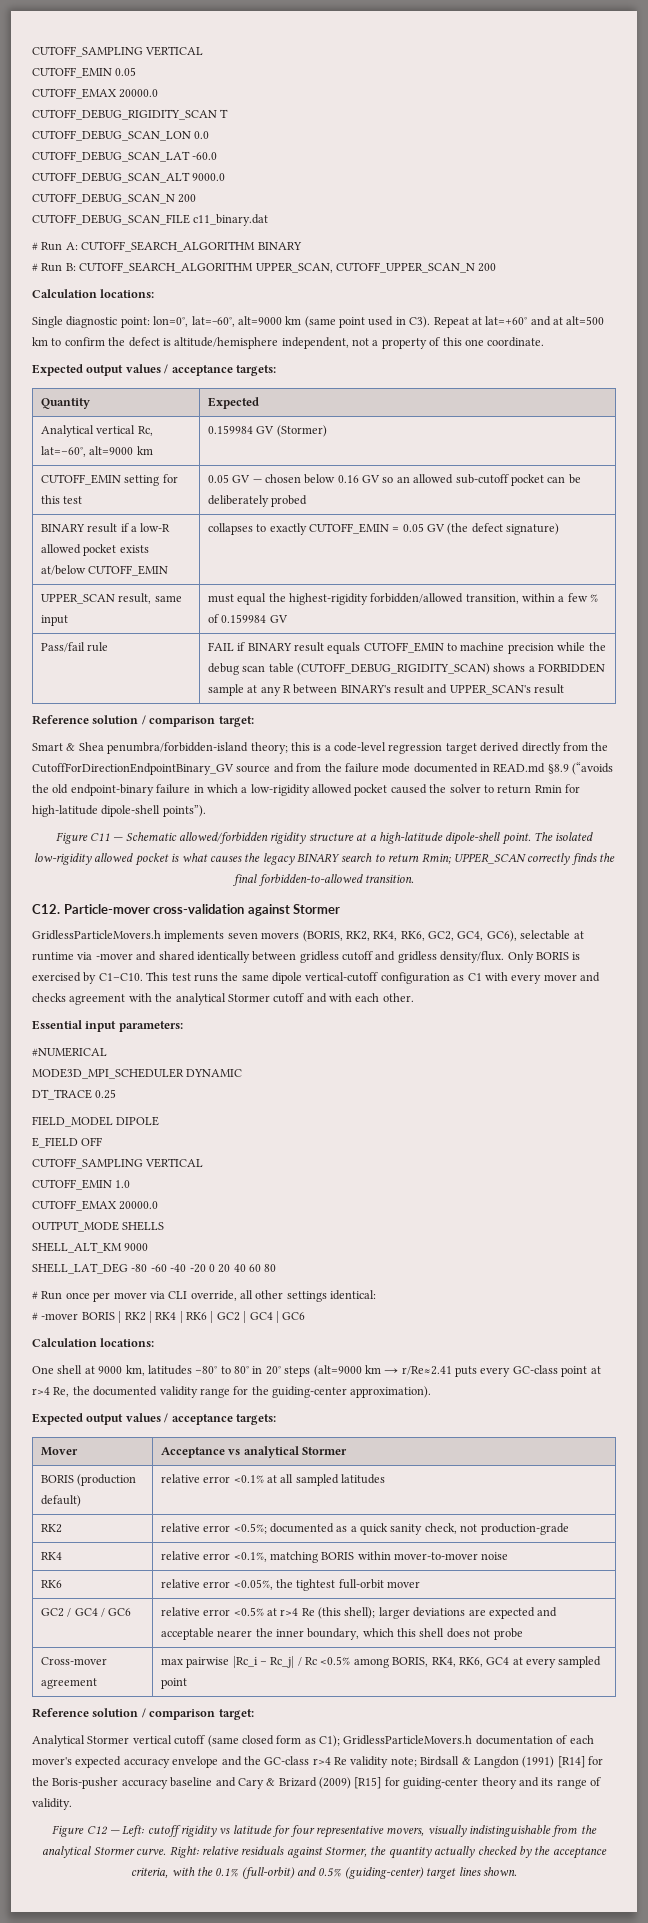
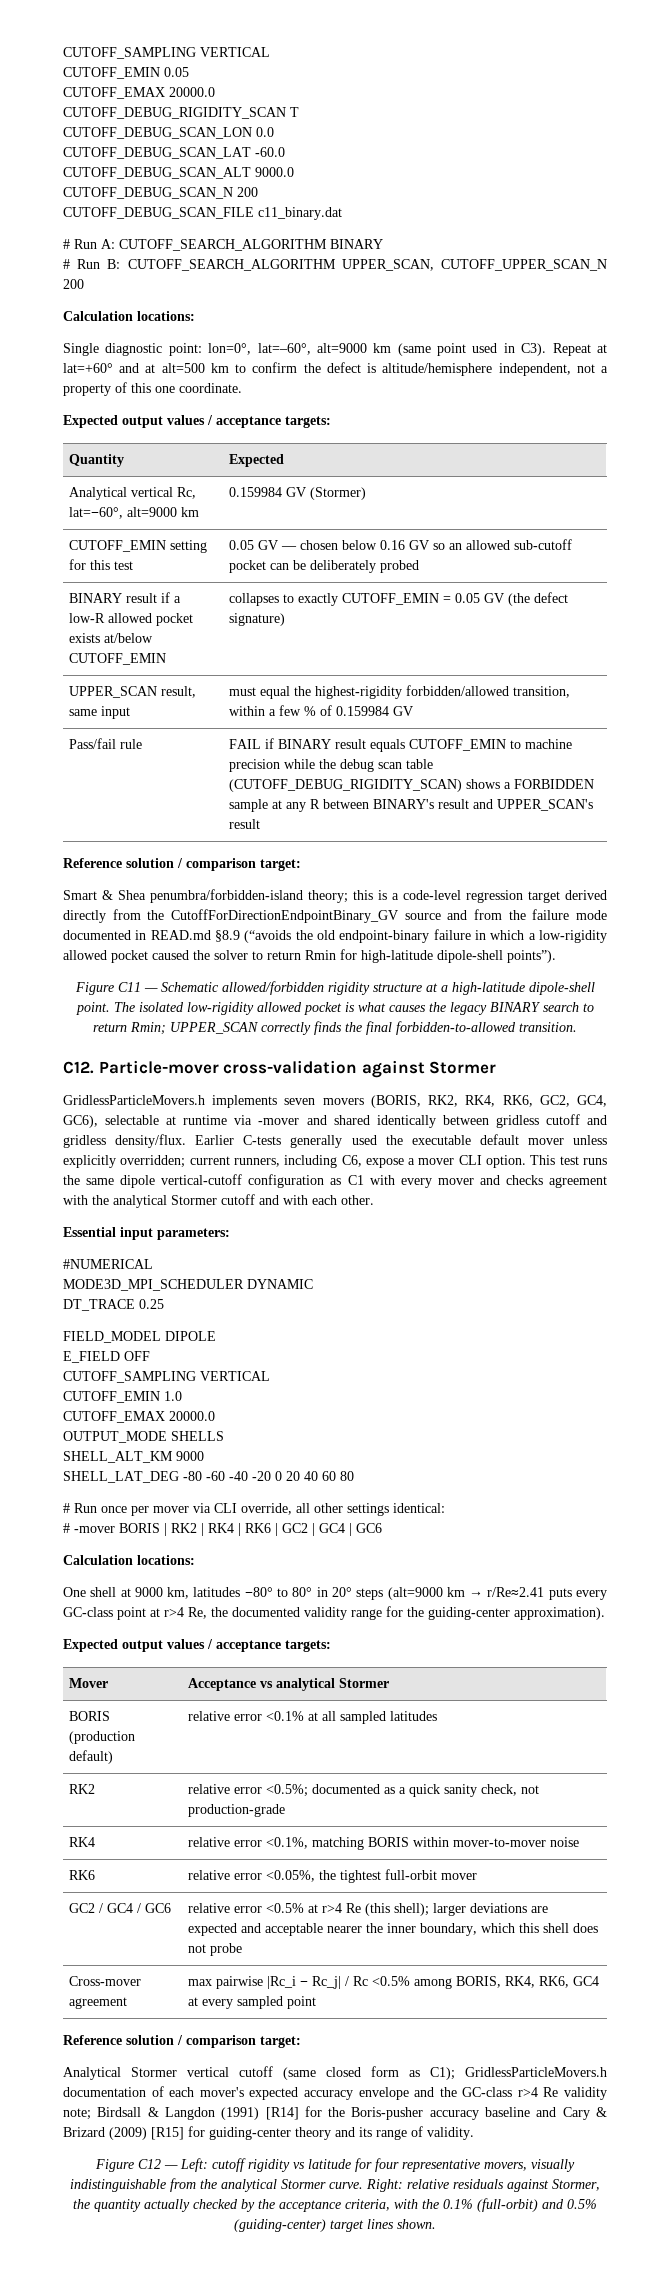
[507,951,581,963] [32,972,143,984] Only BORIS is exercised by C1–C10. -> [195,1134,608,1148] [63,1155,527,1168] Earlier C-tests generally used the executable default mover unless explicitly overridden; current runners, including C6, expose a mover CLI option.

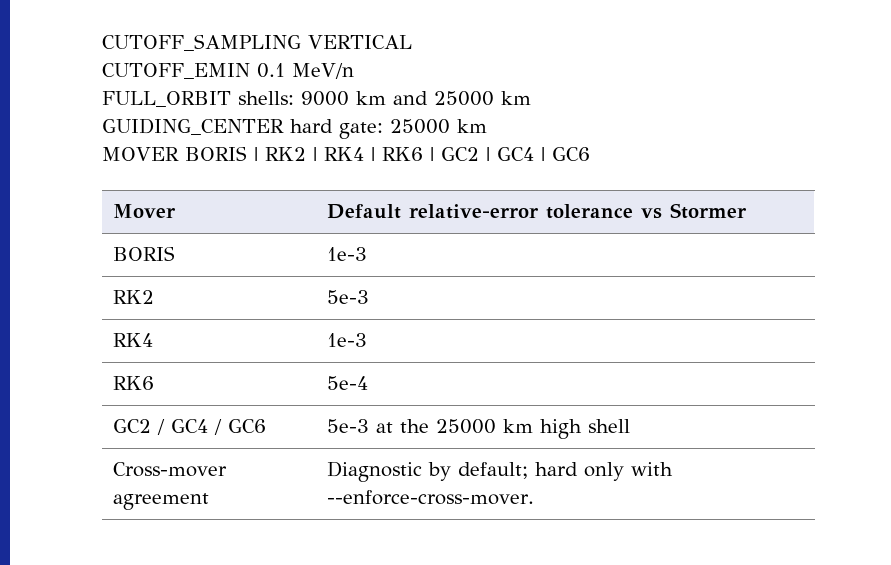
[63,47,270,59] [63,67,189,79] [63,87,215,99] [63,107,299,119] [63,127,274,139] [63,147,285,159] [63,167,294,179] [63,187,258,199] [63,207,342,220] [63,239,383,251] [63,259,607,271] [63,279,84,289] [63,311,195,321] [63,343,607,356] [63,362,608,376] [63,382,242,396] [63,415,331,428] [69,454,125,467] [229,454,285,467] [69,487,197,500] [69,507,200,519] [229,487,367,500] [69,540,208,553] [69,559,134,570] [229,539,573,550] [229,560,420,573] [69,592,182,603] [69,613,194,626] [69,633,154,643] [69,653,167,665] [229,592,569,606] [229,613,286,626] [69,686,197,698] [69,706,131,719] [229,685,571,699] [229,705,414,716] [69,738,143,749] [229,738,573,752] [229,759,434,772] [229,779,595,792] [229,799,594,812] [229,819,261,829] [63,858,301,871] [63,889,607,903] [63,909,608,923] [63,929,607,943] [63,949,556,963] [74,981,595,995] [75,1002,594,1015] [93,1021,577,1035] [63,1060,497,1078] [63,1095,607,1108] [63,1114,607,1128] [63,1134,608,1148] [63,1155,608,1168] [63,1174,607,1188] [63,1194,374,1208] [63,1227,230,1240] [63,1259,153,1269] [63,1279,313,1291] [63,1299,164,1311] [63,1331,216,1343] [63,1351,150,1363] [63,1371,270,1383] [63,1391,182,1403] [63,1411,215,1423] [63,1431,224,1443] [63,1451,204,1463] [63,1471,354,1483] [63,1503,445,1516] [63,1523,115,1533] CUTOFF_SAMPLING VERTICAL // CUTOFF_EMIN 0.05 // CUTOFF_EMAX 20000.0 // CUTOFF_DEBUG_RIGIDITY_SCAN T // CUTOFF_DEBUG_SCAN_LON 0.0 // CUTOFF_DEBUG_SCAN_LAT -60.0 // CUTOFF_DEBUG_SCAN_ALT 9000.0 // CUTOFF_DEBUG_SCAN_N 200 // CUTOFF_DEBUG_SCAN_FILE c11_binary.dat // # Run A: CUTOFF_SEARCH_ALGORITHM BINARY // # Run B: CUTOFF_SEARCH_ALGORITHM UPPER_SCAN, CUTOFF_UPPER_SCAN_N 200 // Calculation locations: // Single diagnostic point: lon=0°, lat=‒60°, alt=9000 km (same point used in C3). Repeat at lat=+60° and at alt=500 km to confirm the defect is altitude/hemisphere independent, not a property of this one coordinate. // Expected output values / acceptance targets: // Quantity | Expected // Analytical vertical Rc, lat=−60°, alt=9000 km | 0.159984 GV (Stormer) // CUTOFF_EMIN setting for this test | 0.05 GV — chosen below 0.16 GV so an allowed sub-cutoff pocket can be deliberately probed // BINARY result if a low-R allowed pocket exists at/below CUTOFF_EMIN | collapses to exactly CUTOFF_EMIN = 0.05 GV (the defect signature) // UPPER_SCAN result, same input | must equal the highest-rigidity forbidden/allowed transition, within a few % of 0.159984 GV // Pass/fail rule | FAIL if BINARY result equals CUTOFF_EMIN to machine precision while the debug scan table (CUTOFF_DEBUG_RIGIDITY_SCAN) shows a FORBIDDEN sample at any R between BINARY's result and UPPER_SCAN's result // Reference solution / comparison target: // Smart & Shea penumbra/forbidden-island theory; this is a code-level regression target derived directly from the CutoffForDirectionEndpointBinary_GV source and from the failure mode documented in READ.md §8.9 (“avoids the old endpoint-binary failure in which a low-rigidity allowed pocket caused the solver to return Rmin for high-latitude dipole-shell points”). // Figure C11 — Schematic allowed/forbidden rigidity structure at a high-latitude dipole-shell point. The isolated low-rigidity allowed pocket is what causes the legacy BINARY search to return Rmin; UPPER_SCAN correctly finds the final forbidden-to-allowed transition. // C12. Particle-mover cross-validation against Stormer // GridlessParticleMovers.h implements seven movers (BORIS, RK2, RK4, RK6, GC2, GC4, GC6), selectable at runtime via -mover and shared identically between gridless cutoff and gridless density/flux. Earlier C-tests generally used the executable default mover unless explicitly overridden; current runners, including C6, expose a mover CLI option. This test runs the same dipole vertical-cutoff configuration as C1 with every mover and checks agreement with the analytical Stormer cutoff and with each other. // Essential input parameters: // #NUMERICAL // MODE3D_MPI_SCHEDULER DYNAMIC // DT_TRACE 0.25 // FIELD_MODEL DIPOLE // E_FIELD OFF // CUTOFF_SAMPLING VERTICAL // CUTOFF_EMIN 1.0 // CUTOFF_EMAX 20000.0 // OUTPUT_MODE SHELLS // SHELL_ALT_KM 9000 // SHELL_LAT_DEG -80 -60 -40 -20 0 20 40 60 80 // # Run once per mover via CLI override, all other settings identical: // # -mover -> [102,34,412,51] [102,63,354,79] [102,91,531,107] [102,118,487,139] [102,147,179,161] CUTOFF_SAMPLING VERTICAL // CUTOFF_EMIN 0.1 MeV/n // FULL_ORBIT shells: 9000 km and 25000 km // GUIDING_CENTER hard gate: 25000 km // MOVER
[63,1555,195,1565] [63,1587,608,1600] [63,1606,605,1620] [63,1639,331,1652] [69,1678,109,1688] [188,1678,390,1691] [69,1711,111,1721] [69,1731,136,1744] [69,1750,114,1764] [188,1711,438,1724] [69,1784,96,1794] [188,1784,540,1797] [188,1804,286,1817] [69,1837,96,1847] [188,1837,580,1850] [69,1870,96,1880] [188,1869,478,1883] // Calculation locations: // One shell at 9000 km, latitudes −80° to 80° in 20° steps (alt=9000 km → r/Re≈2.41 puts every GC-class point at r>4 Re, the documented validity range for the guiding-center approximation). // Expected output values / acceptance targets: // Mover | Acceptance vs analytical Stormer // BORIS (production default) | relative error <0.1% at all sampled latitudes // RK2 | relative error <0.5%; documented as a quick sanity check, not production-grade // RK4 | relative error <0.1%, matching BORIS within mover-to-mover noise // RK6 | relative error <0.05%, the tightest full-orbit mover -> [113,204,177,218] [327,203,748,219] [113,246,176,261] [327,247,368,261] [113,290,155,304] [327,290,370,304] [113,333,154,347] [327,333,368,347] [113,376,155,390] [327,376,369,390] // Mover | Default relative-error tolerance vs Stormer // BORIS | 1e-3 // RK2 | 5e-3 // RK4 | 1e-3 // RK6 | 5e-4
[188,1903,549,1916] [188,1923,599,1936] [188,1943,243,1956] [69,1976,142,1986] [69,1997,128,2009] [188,1976,600,1989] [188,1996,317,2009] [63,2035,301,2048] [63,2066,607,2080] [63,2086,607,2100] [63,2106,608,2120] [63,2126,474,2140] [95,2158,575,2172] [70,2178,600,2192] [73,2198,597,2212] [234,2219,436,2232] relative error <0.5% at r>4 Re (this shell); larger deviations are expected and acceptable nearer the inner boundary, which this shell does not probe // Cross-mover agreement | max pairwise |Rc_i − Rc_j| / Rc <0.5% among BORIS, RK4, RK6, GC4 at every sampled point // Reference solution / comparison target: // Analytical Stormer vertical cutoff (same closed form as C1); GridlessParticleMovers.h documentation of each mover's expected accuracy envelope and the GC-class r>4 Re validity note; Birdsall & Langdon (1991) [R14] for the Boris-pusher accuracy baseline and Cary & Brizard (2009) [R15] for guiding-center theory and its range of validity. // Figure C12 — Left: cutoff rigidity vs latitude for four representative movers, visually indistinguishable from the analytical Stormer curve. Right: relative residuals against Stormer, the quantity actually checked by the acceptance criteria, with the 0.1% (full-orbit) and 0.5% (guiding-center) target lines shown. -> [327,419,631,439] [113,462,228,477] [113,493,210,510] [327,461,674,482] [327,490,535,505] 5e-3 at the 25000 km high shell // Cross-mover agreement | Diagnostic by default; hard only with --enforce-cross-mover.

